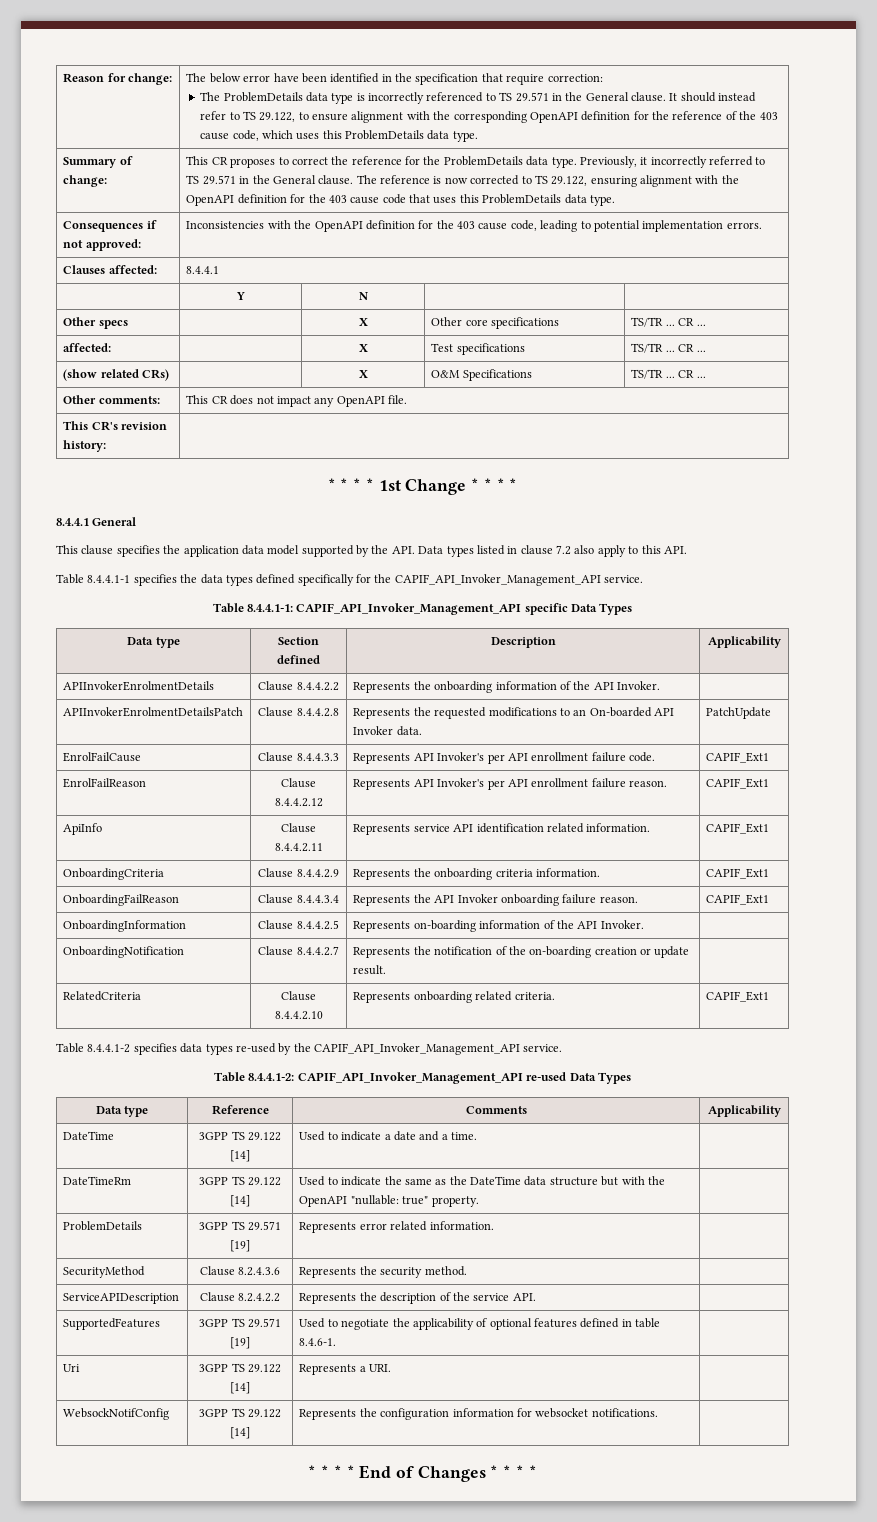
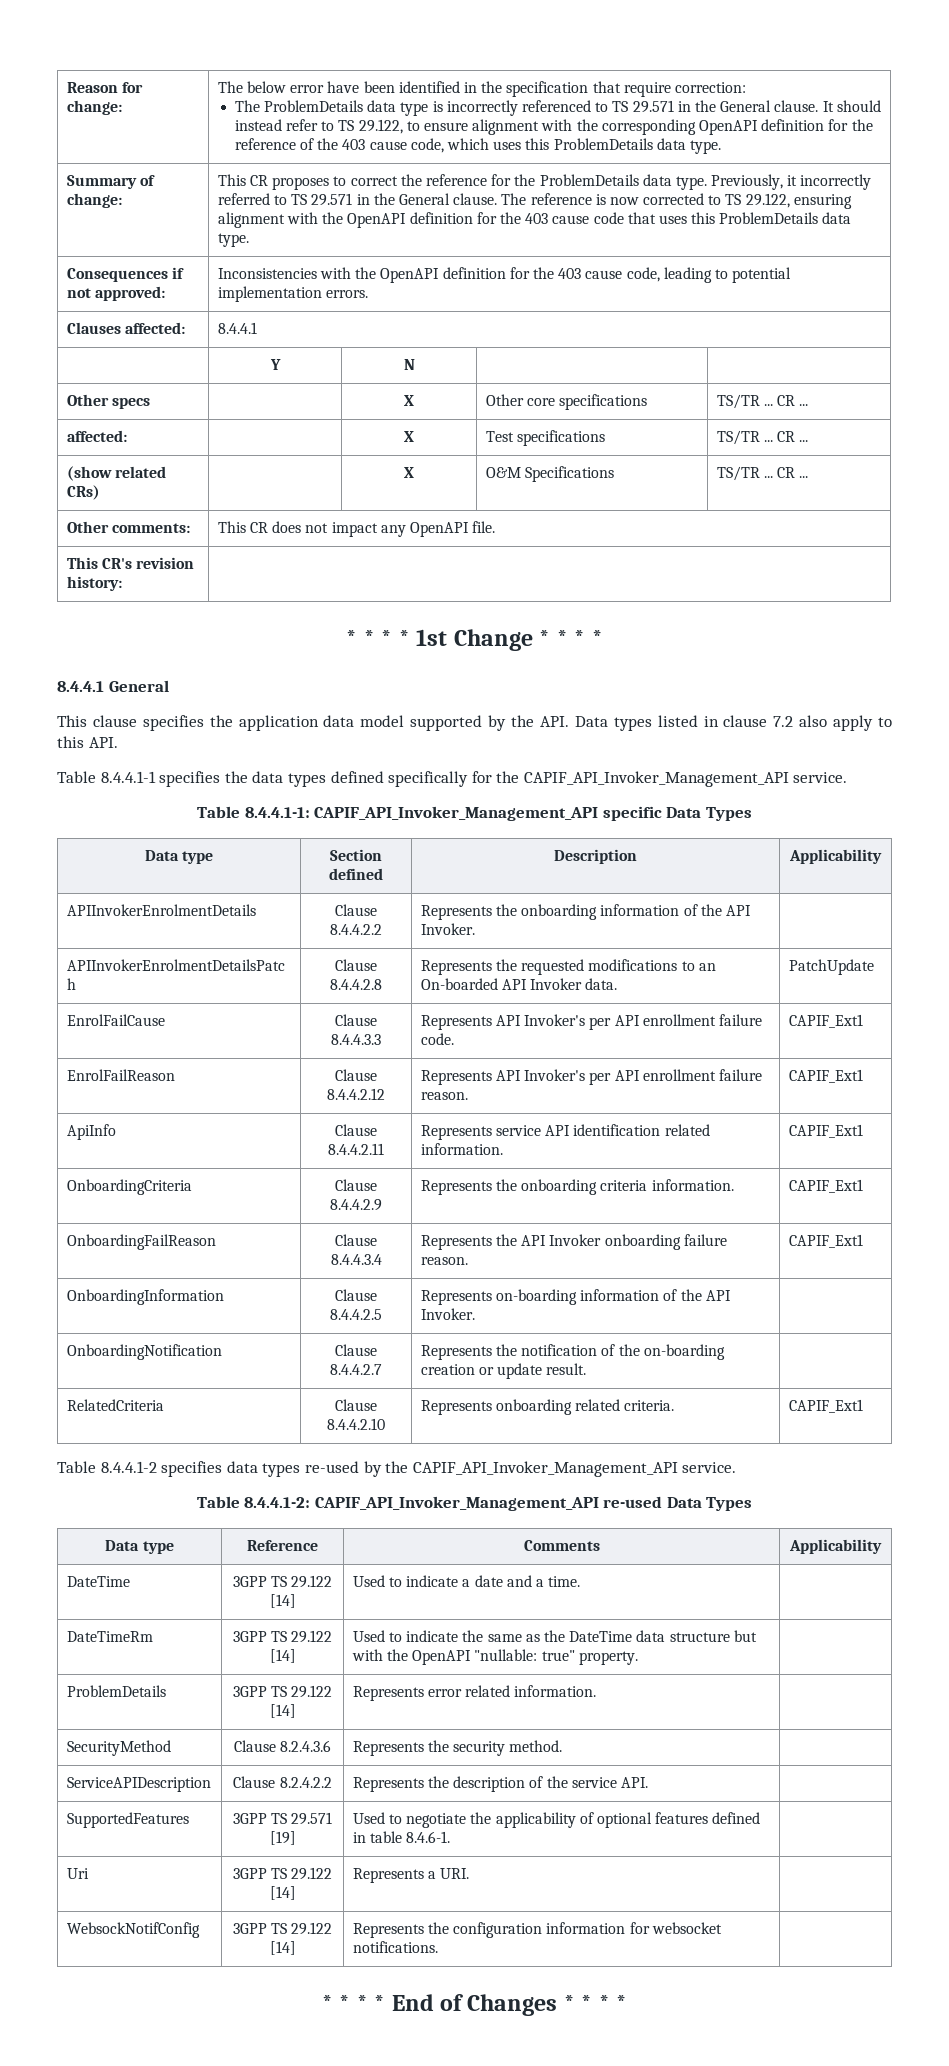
[247,1221,281,1231] [230,1240,250,1252] 29.571 [19] -> [291,1685,333,1698] [269,1704,296,1718] 29.122 [14]

